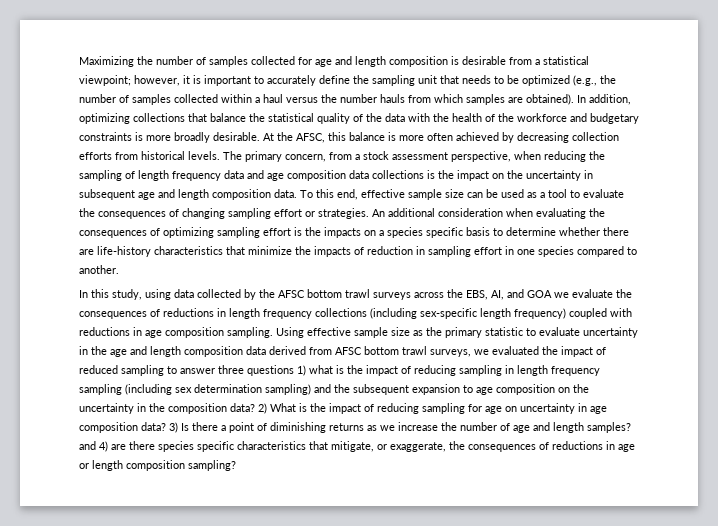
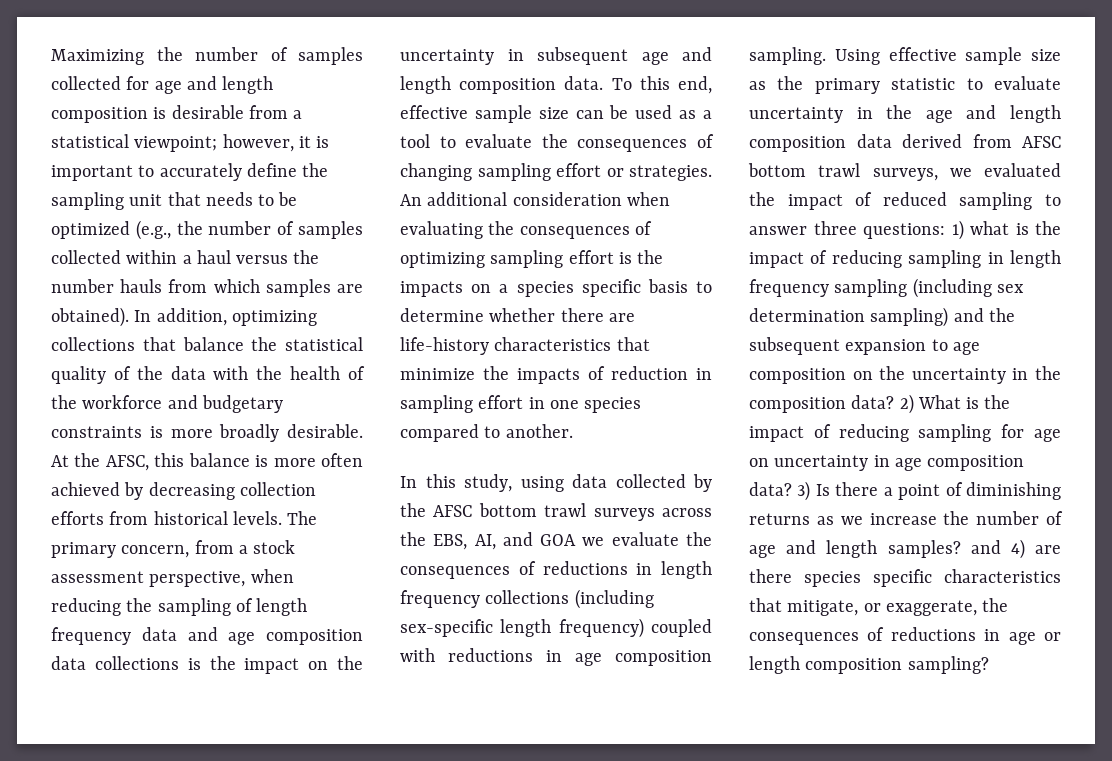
[247,365,294,376] questions -> [863,223,945,239] questions:

